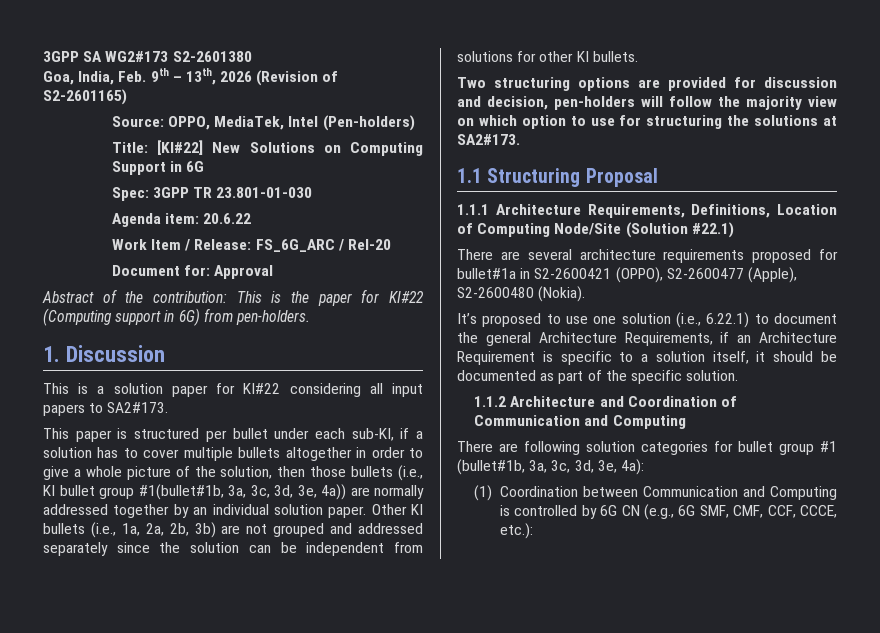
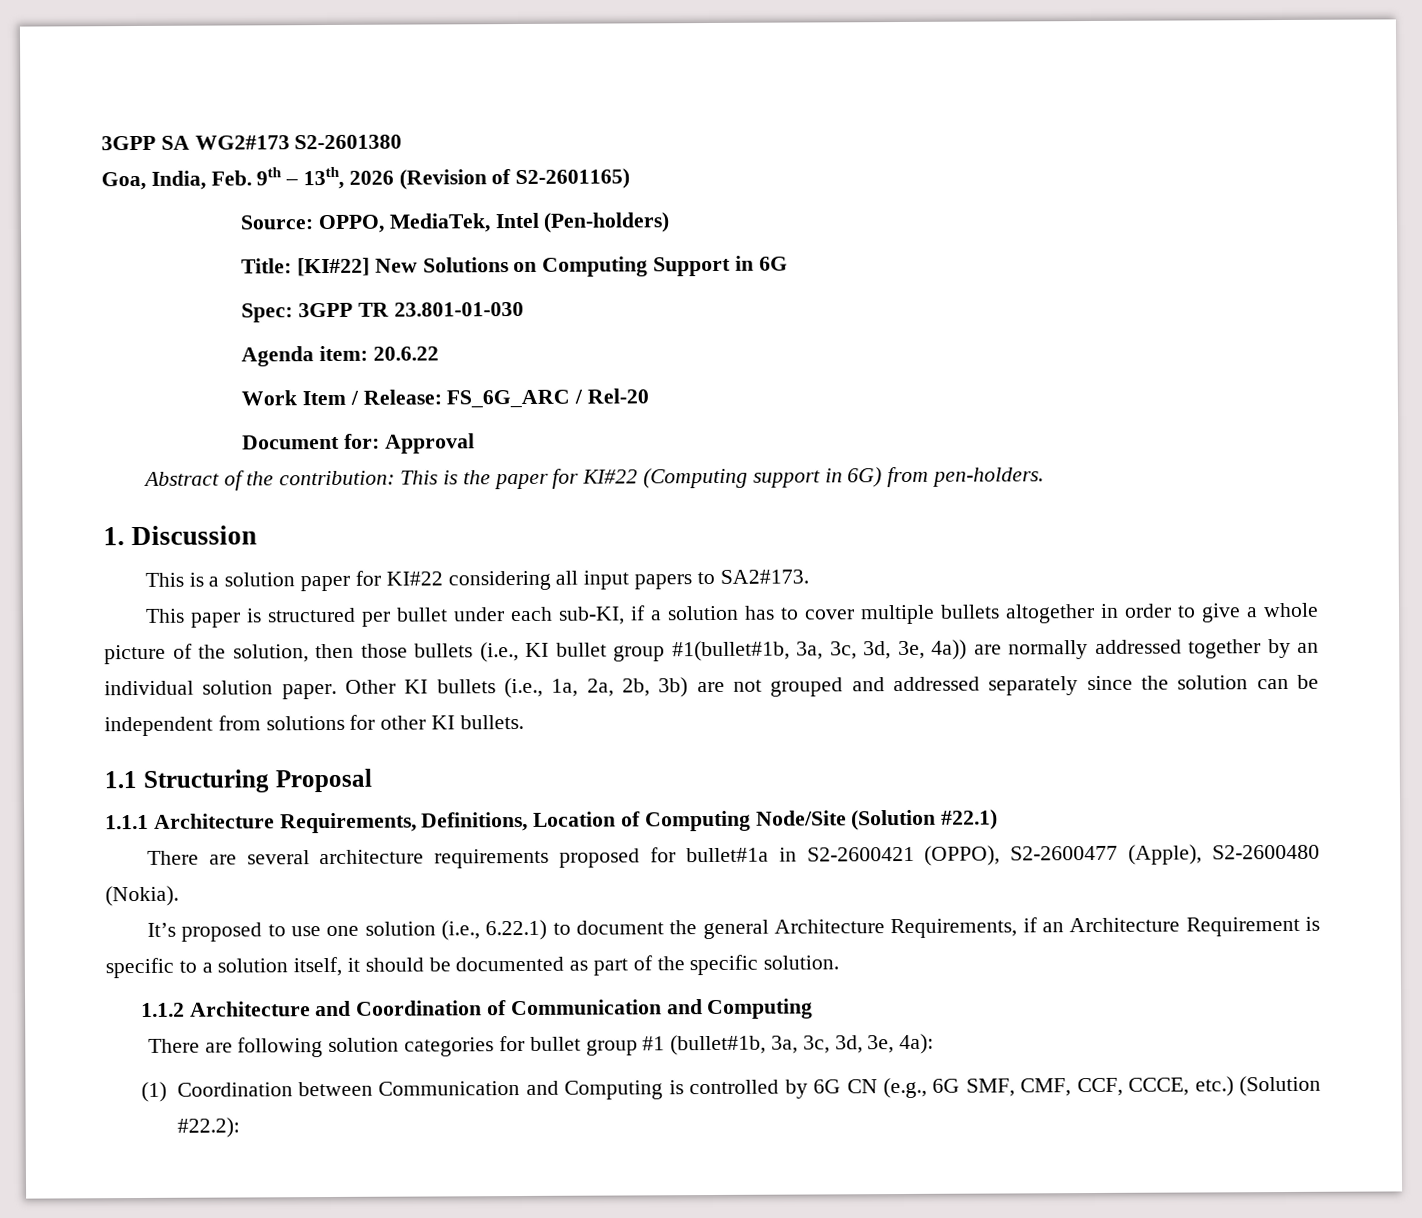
[457,77,837,91] [457,96,837,110] [457,115,837,129] [457,134,520,145] // Two structuring options are provided for discussion and decision, pen-holders will follow the majority view on which option to use for structuring the solutions at SA2#173. -> (524, 722) none
[499,523,533,539] etc.): -> [1194,1075,1321,1097] [176,1117,240,1138] etc.) (Solution #22.2):

